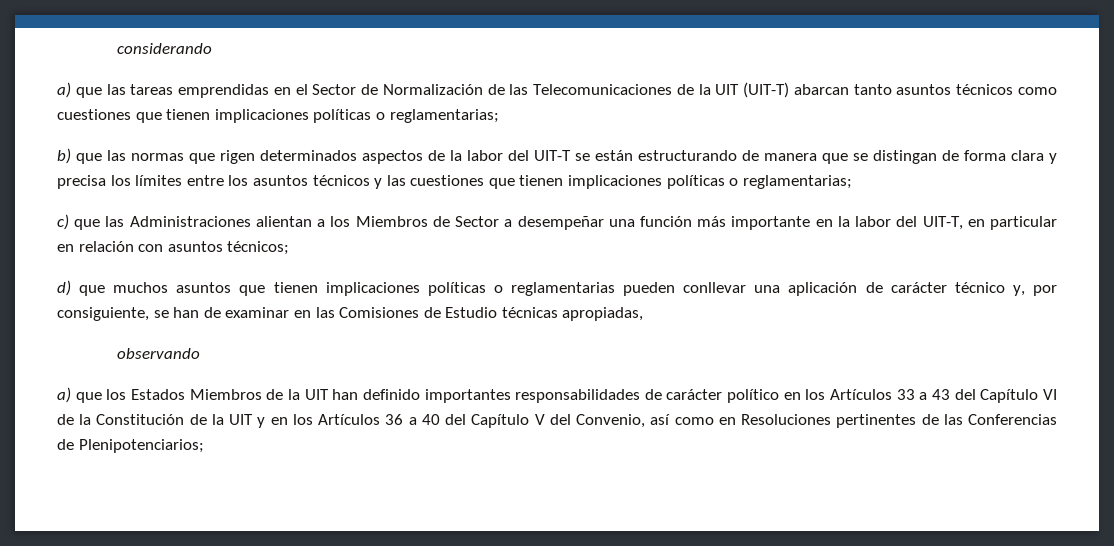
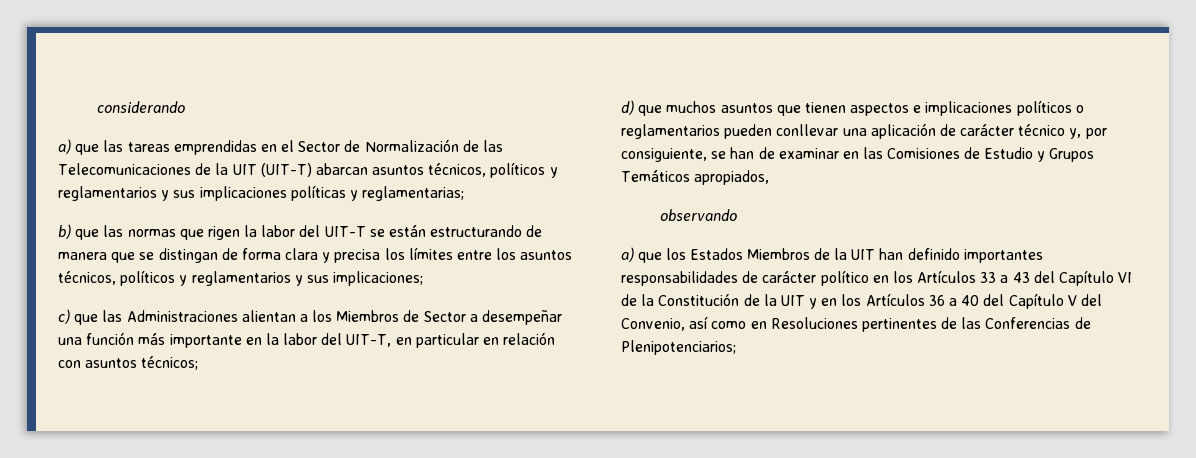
[853,84,1058,95] [57,109,385,123] tanto asuntos técnicos como cuestiones que tienen implicaciones políticas o -> [372,162,558,178] [58,185,358,201] asuntos técnicos, políticos y reglamentarios y sus implicaciones políticas y
[260,150,445,164] determinados aspectos de -> (240, 233) none
[312,175,852,189] técnicos y las cuestiones que tienen implicaciones políticas o reglamentarias; -> [58,270,424,286] técnicos, políticos y reglamentarios y sus implicaciones;
[325,282,615,296] implicaciones políticas o reglamentarias -> [850,100,1084,116] [621,124,720,139] aspectos e implicaciones políticos o reglamentarios
[501,307,644,321] técnicas apropiadas, -> [1036,148,1095,162] [621,170,770,185] y Grupos Temáticos apropiados,

